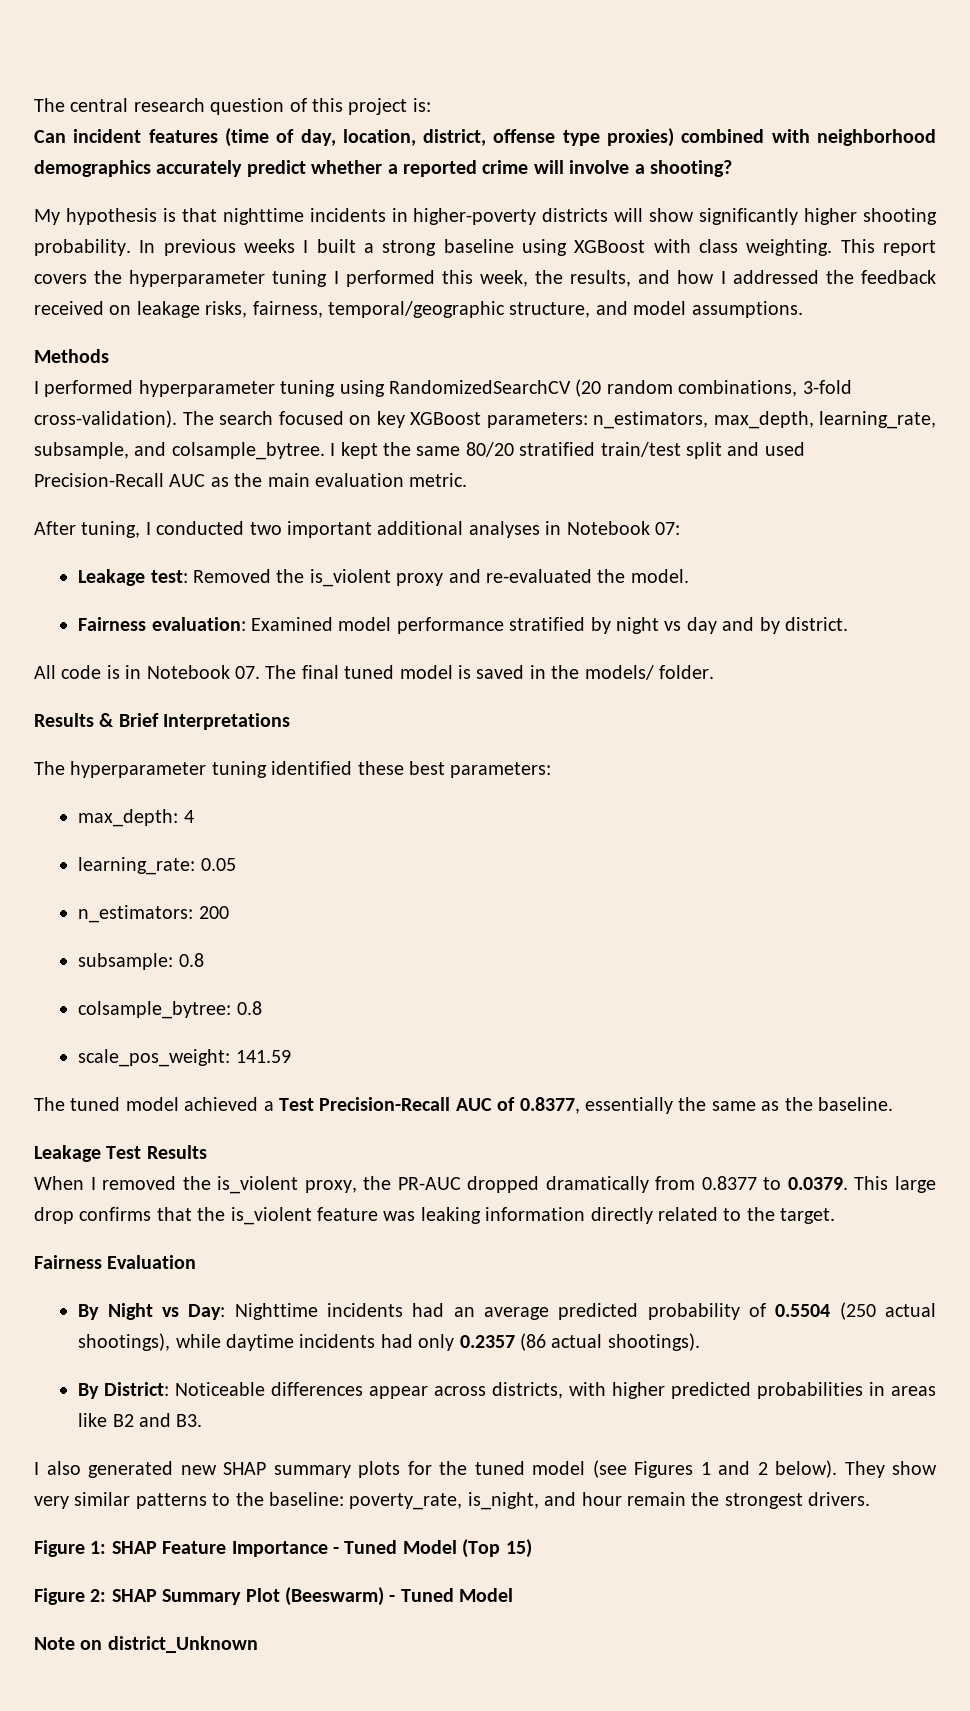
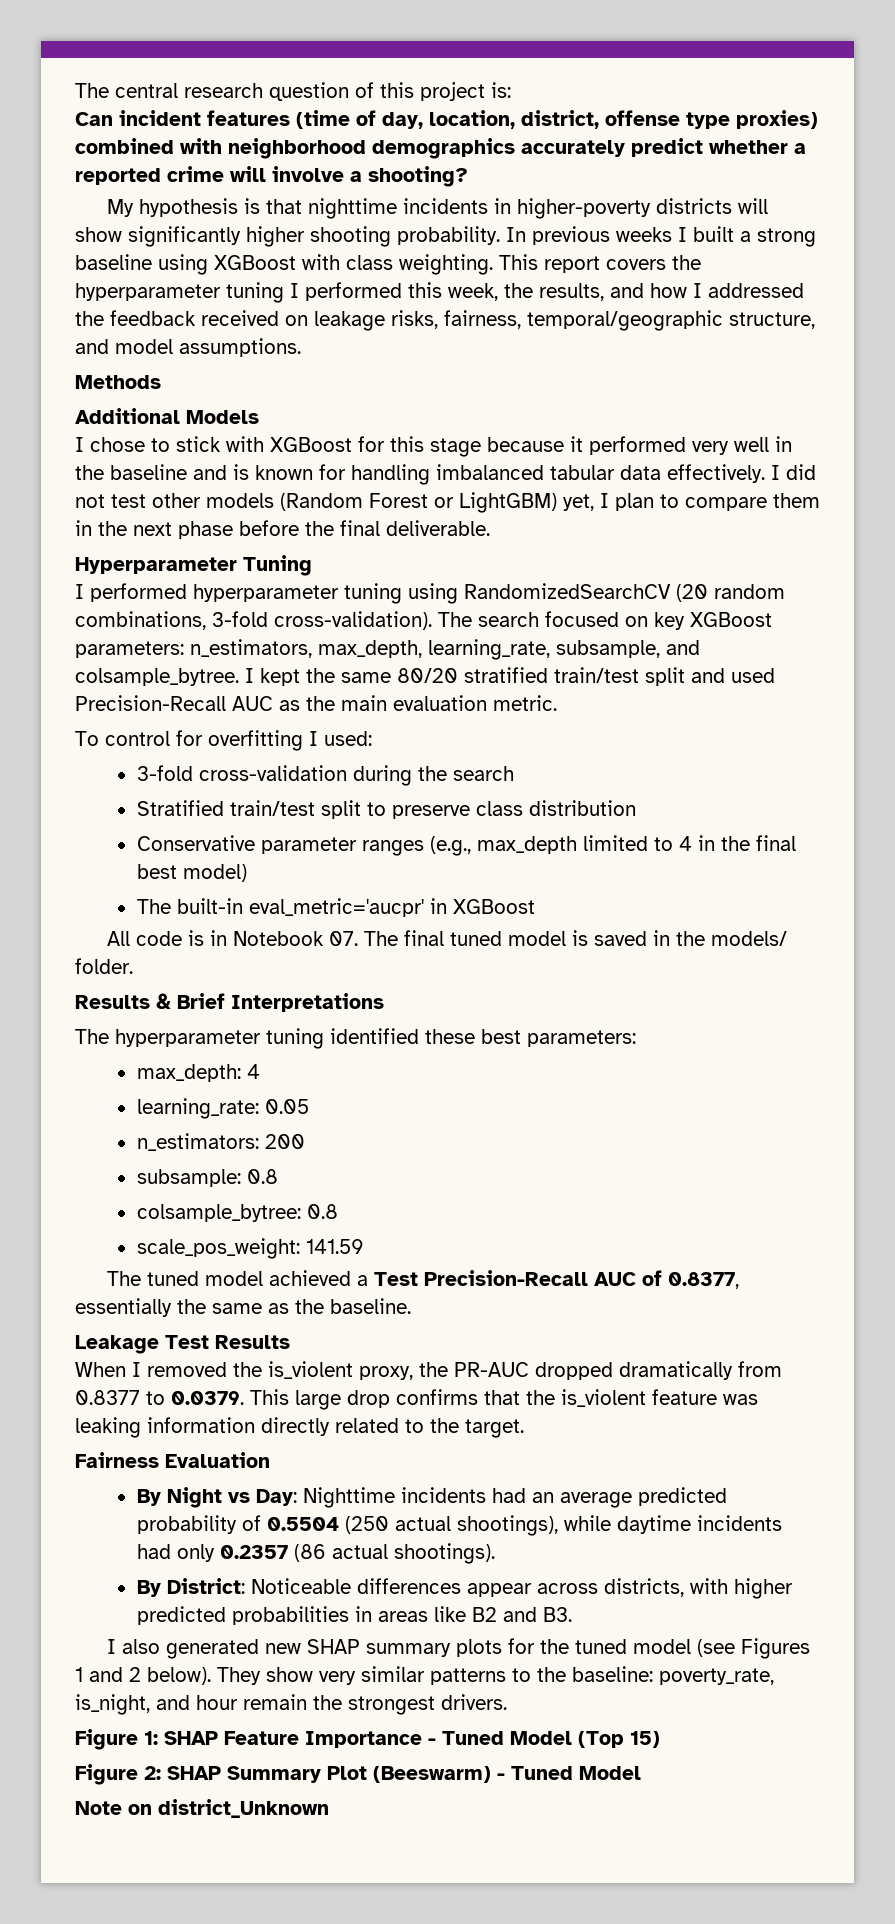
(109, 356) none -> [75,408,259,424] [75,436,792,457] [75,464,816,485] [75,492,820,513] [75,520,490,539] [75,555,312,576] // Additional Models // I chose to stick with XGBoost for this stage because it performed very well in the baseline and is known for handling imbalanced tabular data effectively. I did not test other models (Random Forest or LightGBM) yet, I plan to compare them in the next phase before the final deliverable. // Hyperparameter Tuning
[34,521,680,538] [78,569,689,587] [78,617,849,634] After tuning, I conducted two important additional analyses in Notebook 07: // Leakage test: Removed the is_violent proxy and re-evaluated the model. // Fairness evaluation: Examined model performance stratified by night vs day and by district. -> [75,730,372,751] [136,765,514,786] [136,800,636,819] [136,835,796,856] [136,864,247,882] [136,898,535,917] To control for overfitting I used: // 3-fold cross-validation during the search // Stratified train/test split to preserve class distribution // Conservative parameter ranges (e.g., max_depth limited to 4 in the final best model) // The built-in eval_metric='aucpr' in XGBoost

